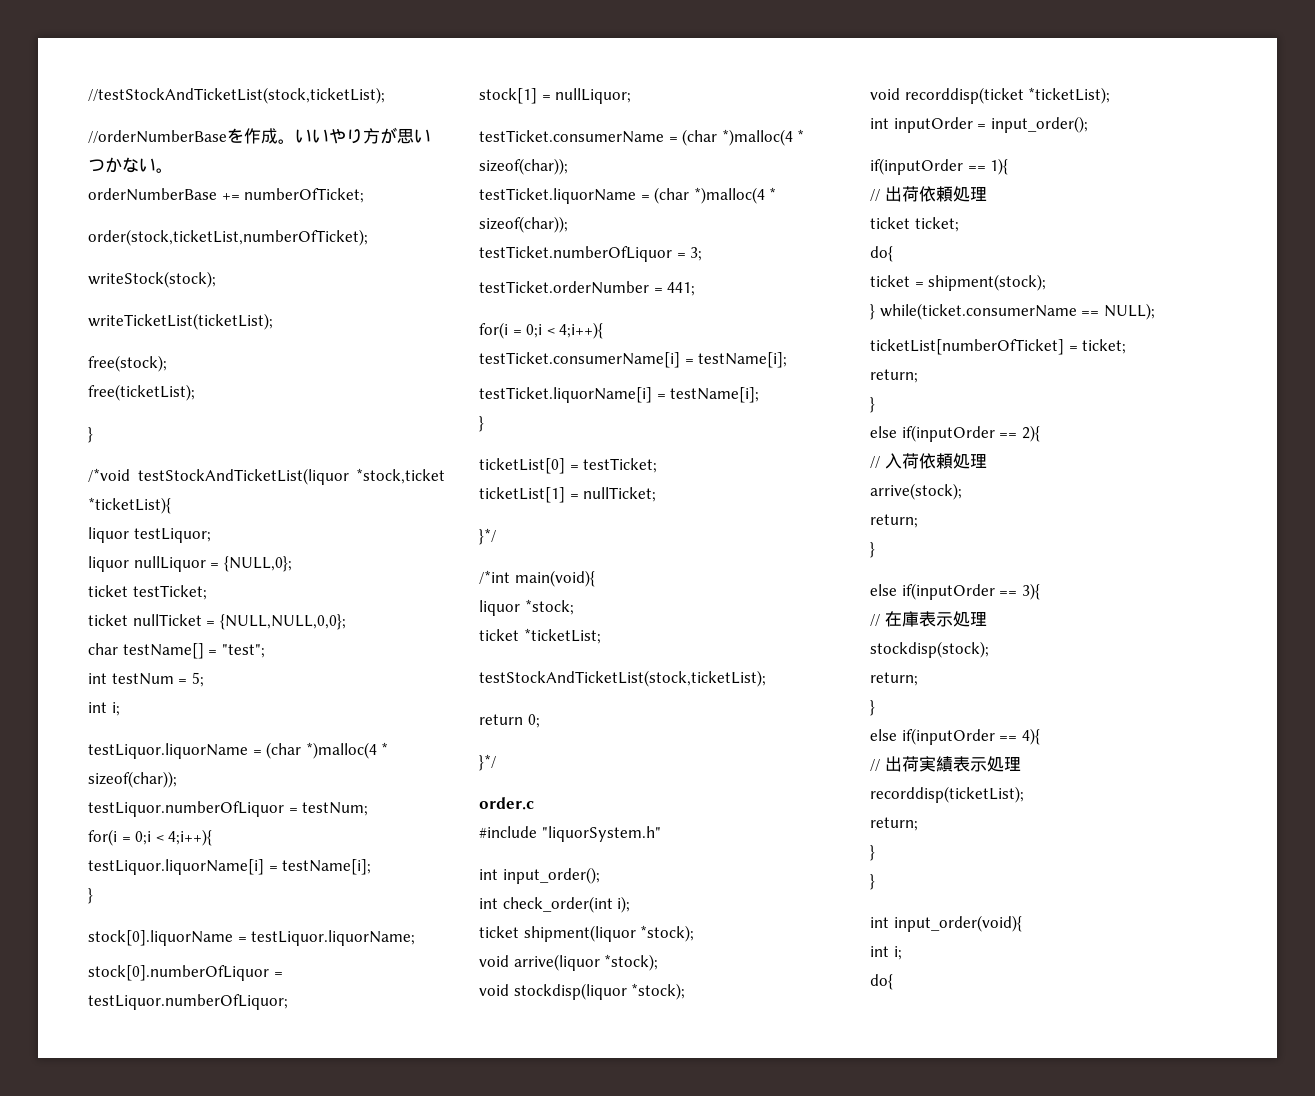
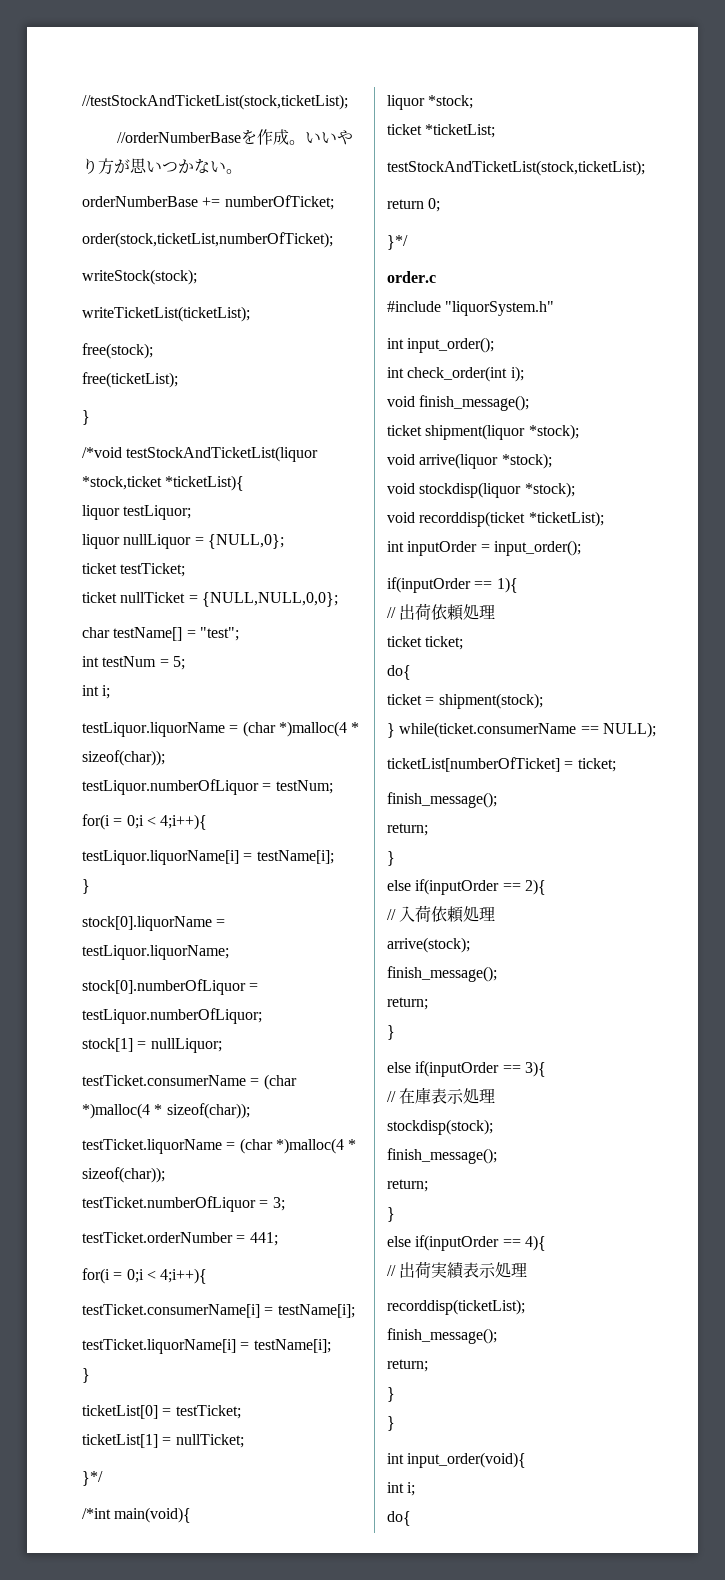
(631, 904) none -> [387,395,530,411] // void finish_message();
(1127, 346) none -> [387,792,497,808] // finish_message();
(962, 491) none -> [387,966,497,982] // finish_message();
(989, 649) none -> [387,1148,497,1164] // finish_message();
(1024, 794) none -> [387,1328,497,1344] // finish_message();

